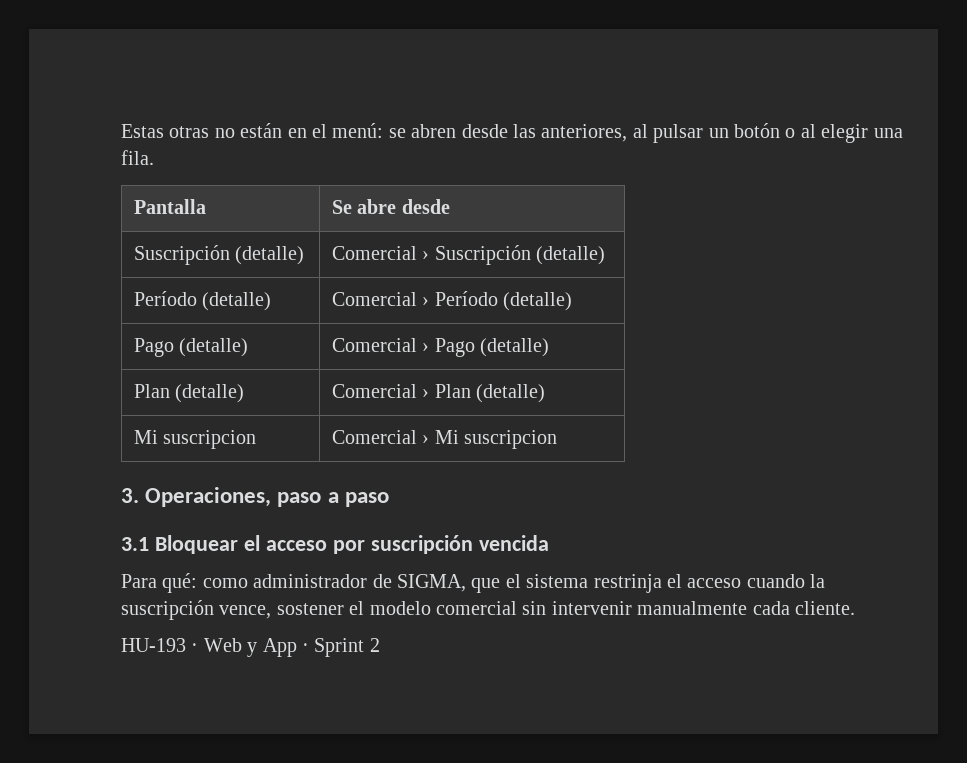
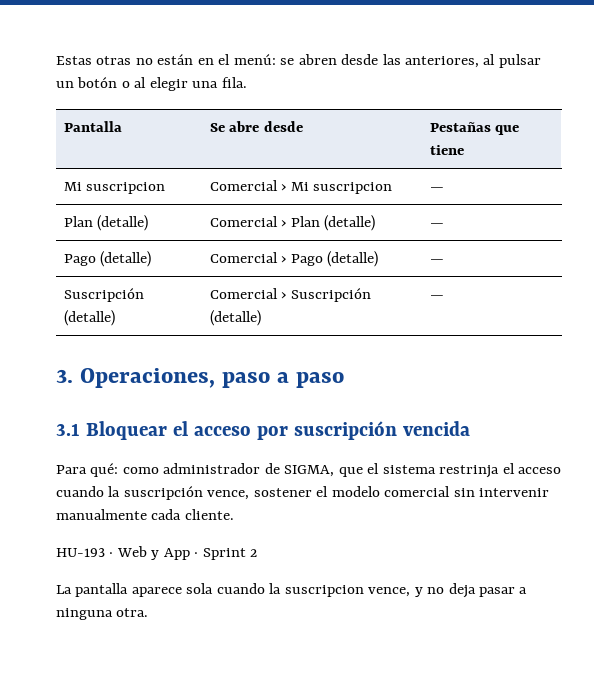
(450, 206) none -> [429,122,520,135] [429,145,464,155] [63,182,166,194] [209,180,393,194] [429,187,444,191] [63,215,149,231] [209,215,376,231] [429,223,444,227] [63,251,152,267] [209,251,379,267] [429,259,444,263] | Pestañas que tiene // Mi suscripcion | Comercial › Mi suscripcion | — // Plan (detalle) | Comercial › Plan (detalle) | — // Pago (detalle) | Comercial › Pago (detalle) | —
[133,291,272,311] [331,291,573,311] [133,338,249,357] [331,338,550,357] [133,384,245,403] [331,384,546,403] [133,430,257,449] [331,430,558,449] // Período (detalle) | Comercial › Período (detalle) // Pago (detalle) | Comercial › Pago (detalle) // Plan (detalle) | Comercial › Plan (detalle) // Mi suscripcion | Comercial › Mi suscripcion -> [429,295,444,299] | —
(380, 645) none -> [56,583,528,598] [56,608,149,620] // La pantalla aparece sola cuando la suscripcion vence, y no deja pasar a ninguna otra.

